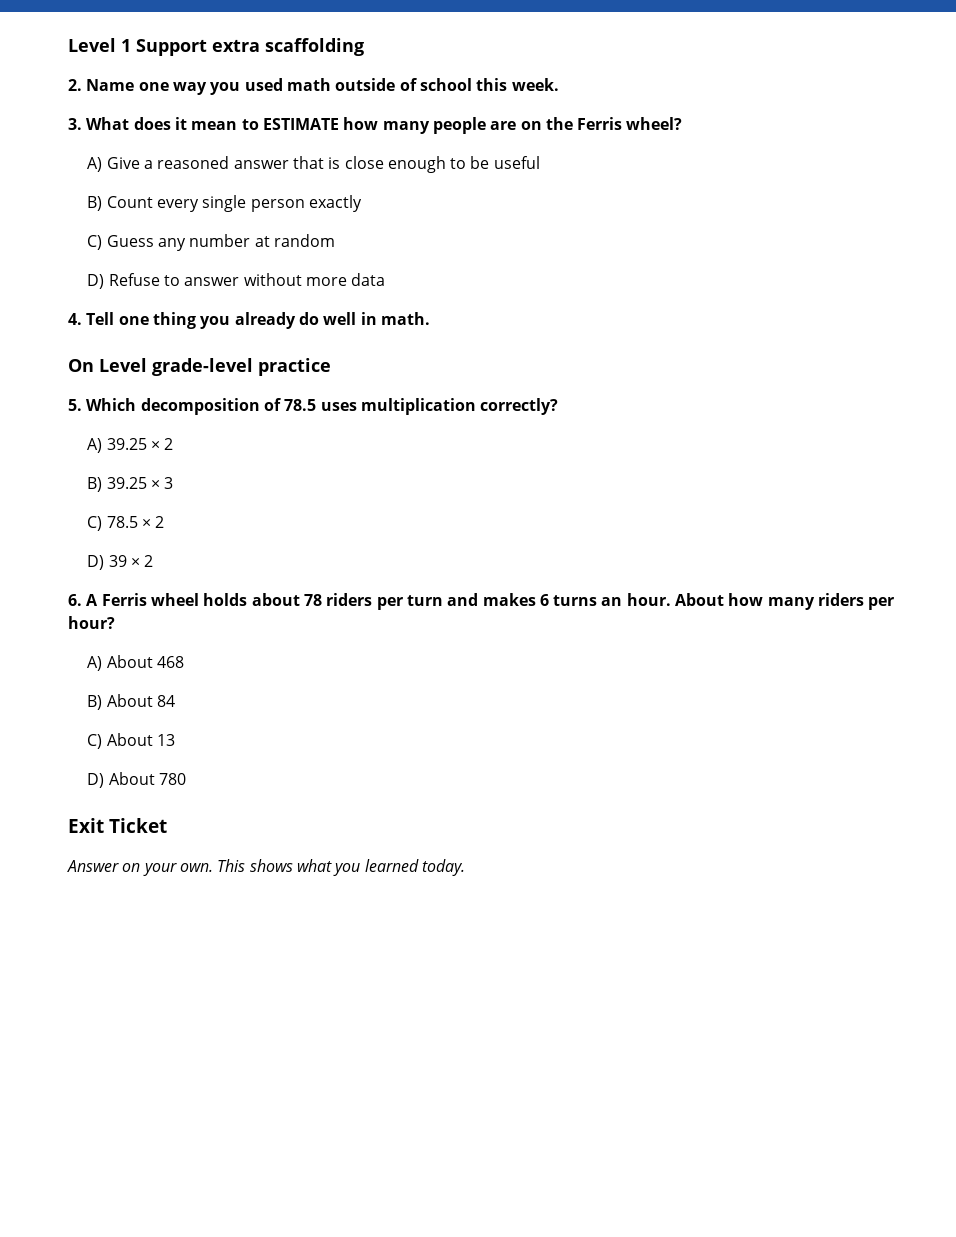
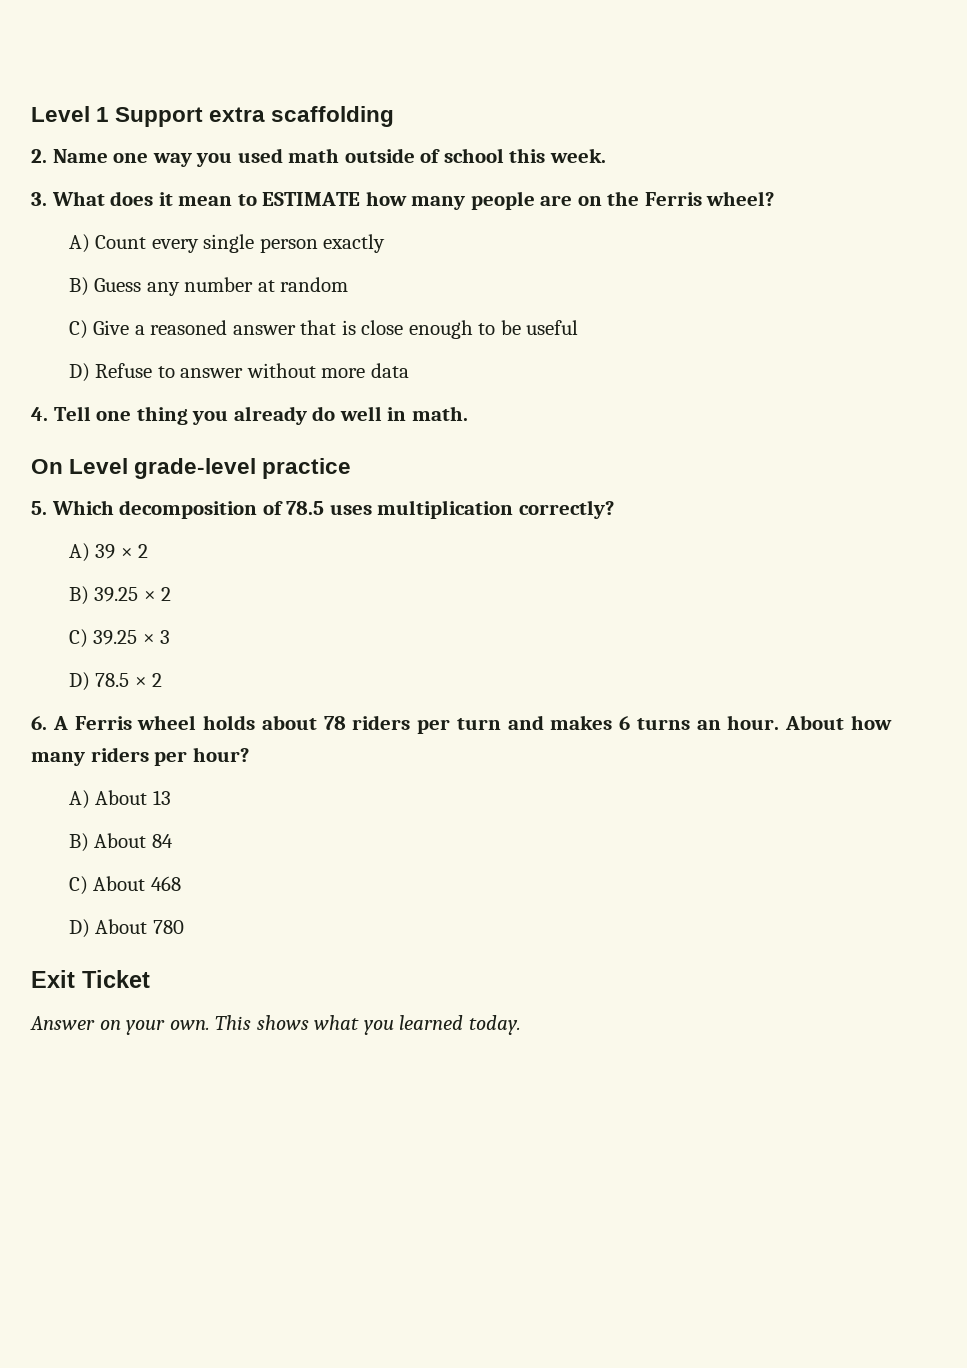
(103, 164) none -> [95,234,386,253] [68,277,349,296] [68,320,88,339] Count every single person exactly // B) Guess any number at random // C)
[87,195,362,212] [87,234,335,251] // B) Count every single person exactly // C) Guess any number at random -> (579, 327) none
[106,438,147,450] 39.25 -> [95,544,116,559] 39
(160, 484) none -> [161,587,172,601] [68,629,155,648] 2 // C) 39.25 ×
[87,516,103,531] C) -> [68,672,90,691] D)
[87,555,154,570] // D) 39 × 2 -> (163, 680) none
[156,656,184,668] 468 -> [152,790,171,805] 13
[156,734,175,746] 13 -> [150,876,181,891] 468

